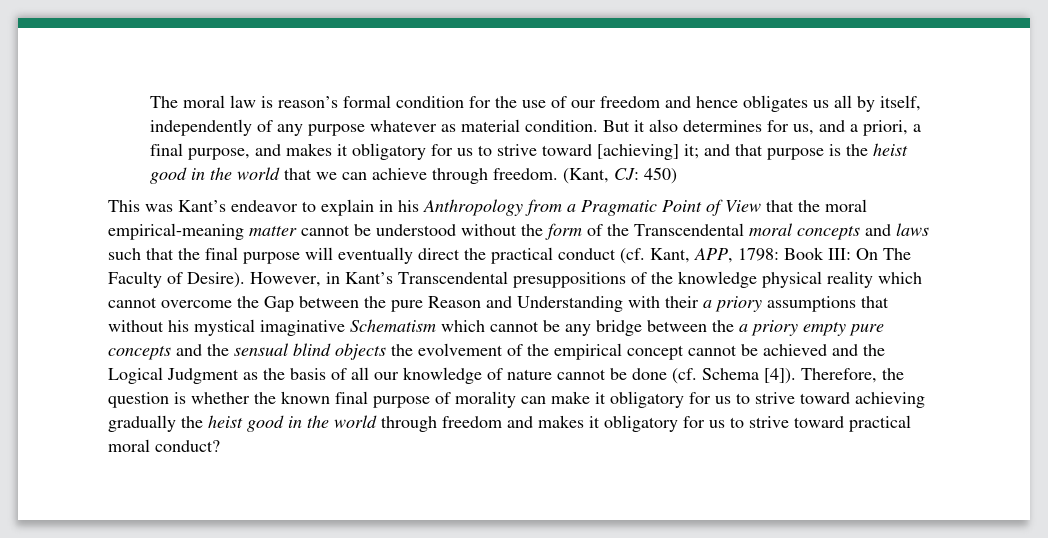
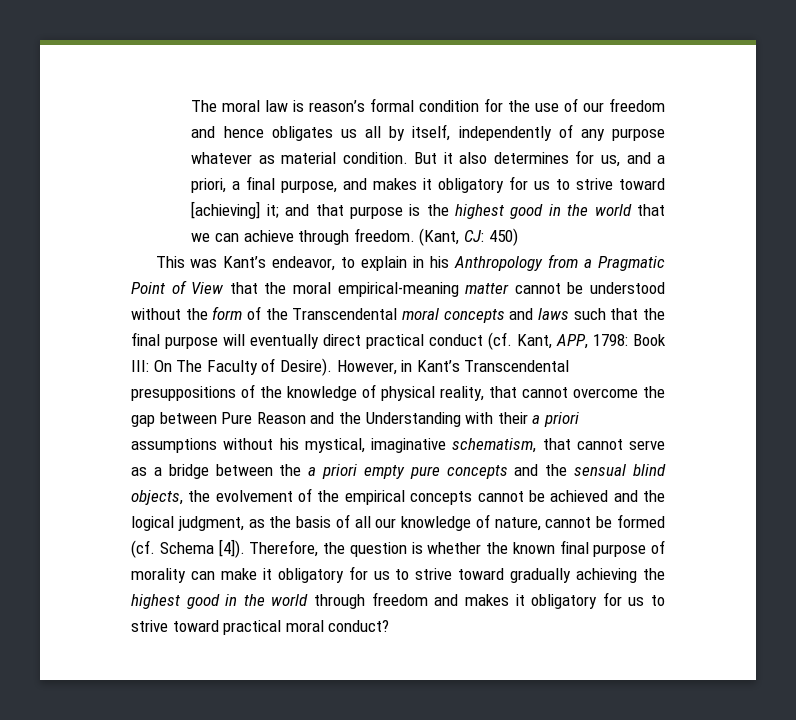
[872,143,908,156] heist -> [455,204,505,219] highest
[231,200,298,212] endeavor -> [272,256,336,271] endeavor,
[464,248,486,260] the -> (361, 340) none
[762,271,922,288] [108,296,423,312] physical reality which cannot overcome the Gap between the pure -> [362,384,665,401] [131,412,253,427] of physical reality, that cannot overcome the gap between Pure
(512, 302) none -> [338,412,361,424] the
[715,296,889,312] [108,319,591,336] priory assumptions that without his mystical imaginative Schematism which cannot be any -> [543,412,579,427] [131,438,665,453] [131,467,162,476] priori assumptions without his mystical, imaginative schematism, that cannot serve as a
[751,320,798,336] priory -> [322,464,358,479] priori
[335,343,386,360] objects -> [131,490,183,505] objects,
[627,345,684,360] concept -> [410,491,473,505] concepts
[108,367,239,384] Logical Judgment -> [131,516,244,531] logical judgment,
[507,368,667,380] nature cannot be done -> [494,514,665,531] nature, cannot be formed
[855,392,925,408] [108,415,243,432] achieving gradually the heist -> [510,568,665,583] [131,594,180,609] gradually achieving the highest

